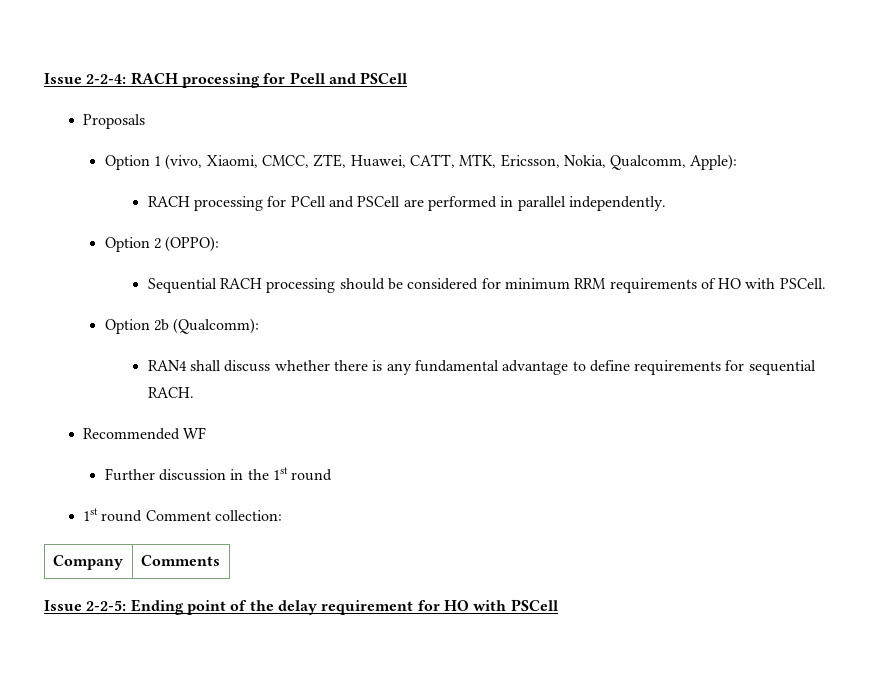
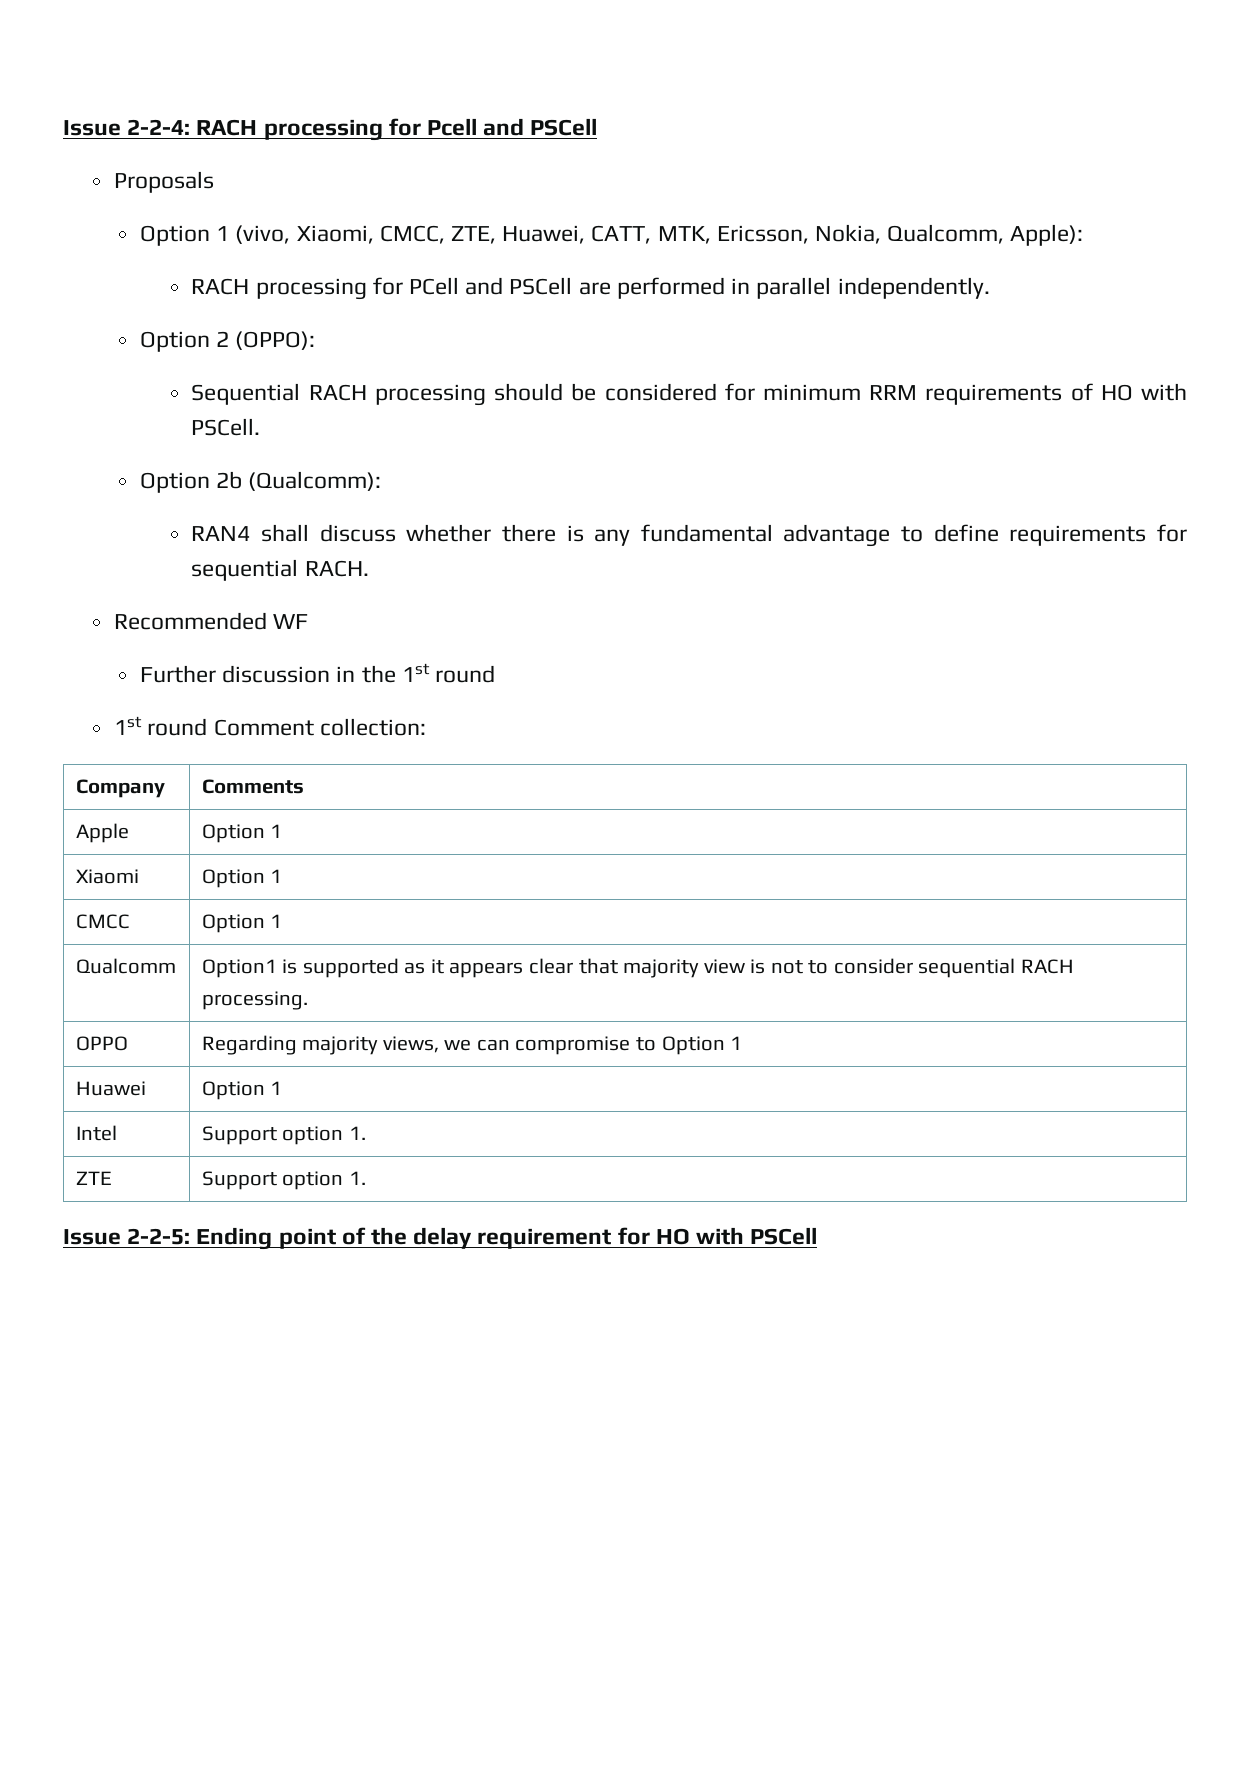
(220, 560) none -> [75,823,129,843] [201,824,283,843] [75,869,139,884] [201,869,283,888] [75,914,130,929] [201,914,283,933] [75,958,176,974] [201,958,1074,978] [201,991,308,1010] [75,1036,128,1051] [201,1035,743,1055] [75,1081,146,1096] [201,1081,283,1100] [75,1125,117,1141] [201,1126,366,1145] [75,1171,112,1185] [201,1171,366,1190] // Apple | Option 1 // Xiaomi | Option 1 // CMCC | Option 1 // Qualcomm | Option1 is supported as it appears clear that majority view is not to consider sequential RACH processing. // OPPO | Regarding majority views, we can compromise to Option 1 // Huawei | Option 1 // Intel | Support option 1. // ZTE | Support option 1.

